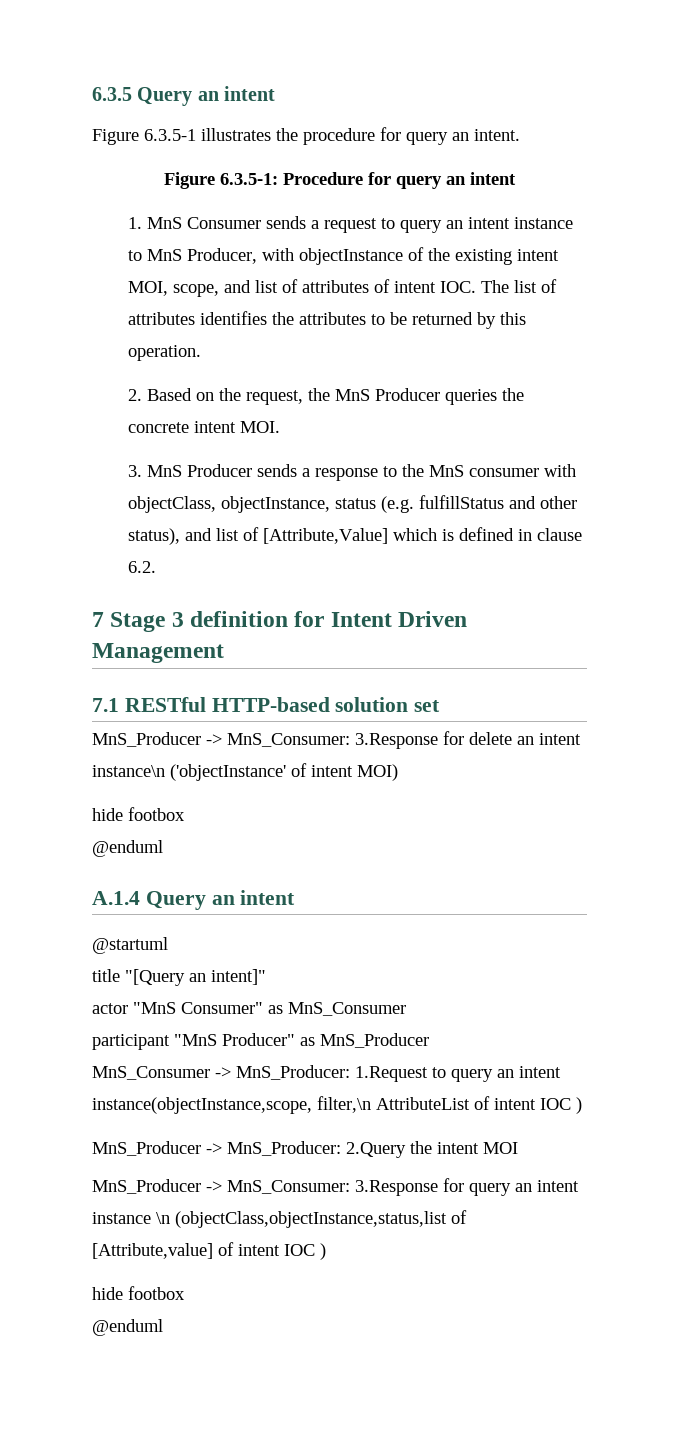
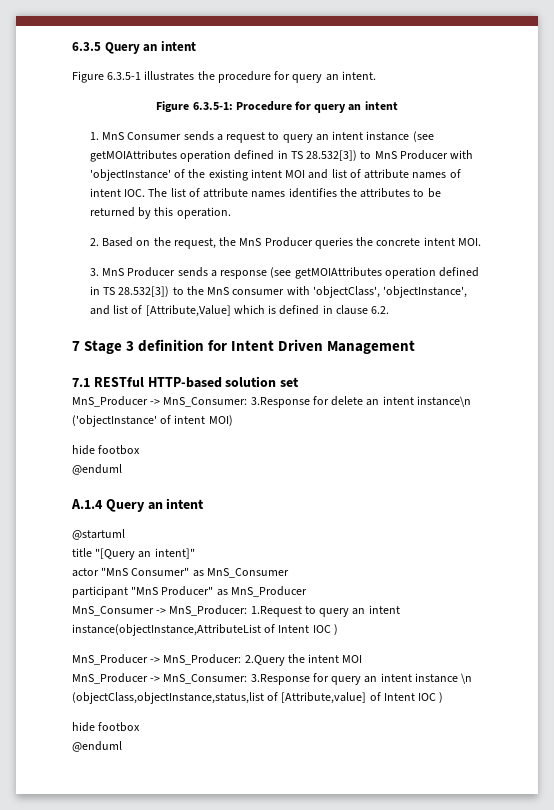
[128,248,404,265] to MnS Producer, with objectInstance -> [412,131,434,142] [90,150,474,162] [90,169,172,181] (see getMOIAttributes operation defined in TS 28.532[3]) to MnS Producer with 'objectInstance'
[128,279,370,297] MOI, scope, and list of attributes -> [285,169,447,179] MOI and list of attribute names
[128,312,196,325] attributes -> [203,188,286,198] attribute names
(379, 474) none -> [270,267,480,279] [90,286,170,297] (see getMOIAttributes operation defined in TS 28.532[3])
[128,495,578,513] [128,528,181,545] objectClass, objectInstance, status (e.g. fulfillStatus and other status), -> [312,286,468,298] 'objectClass', 'objectInstance',
[92,1096,536,1114] instance(objectInstance,scope, filter,\n AttributeList of intent -> [72,624,310,636] instance(objectInstance,AttributeList of Intent
[238,1244,280,1256] intent -> [383,693,415,701] Intent

